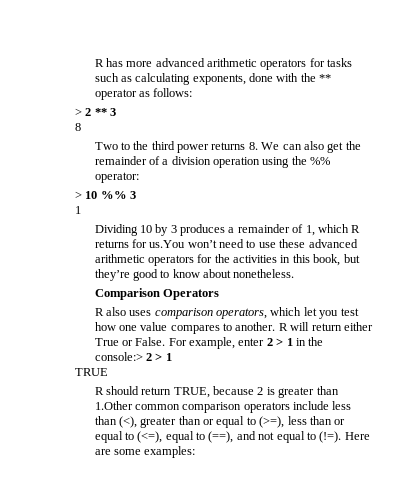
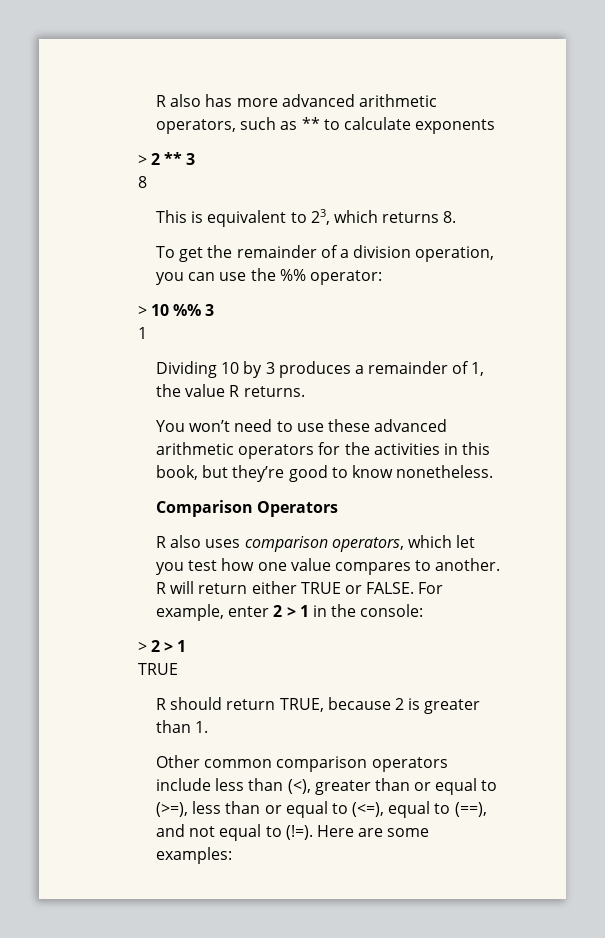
[94,59,104,67] R -> [156,94,202,107] R also
[260,58,353,70] [94,73,332,85] [94,88,193,100] operators for tasks such as calculating exponents, done with the ** operator as follows: -> [156,117,496,134] operators, such as ** to calculate exponents
[94,141,210,153] Two to the third power -> [156,209,378,227] This is equivalent to 23, which
[261,141,324,150] We can also -> [156,246,176,258] // To
[213,157,290,168] operation using -> [415,246,495,262] [156,272,247,285] operation, you can use
[317,224,361,233] [94,239,186,248] which R returns for us.You -> [156,384,305,397] [156,420,186,432] the value R returns. // You
[203,269,232,278] about -> (393, 471) none
[94,337,166,346] True or False. -> [300,582,415,594] TRUE or FALSE.
[94,352,143,361] console:> -> [360,604,424,617] [137,642,147,652] console: // >
[94,401,133,410] 1.Other -> [195,721,209,733] [156,755,201,768] 1. // Other

